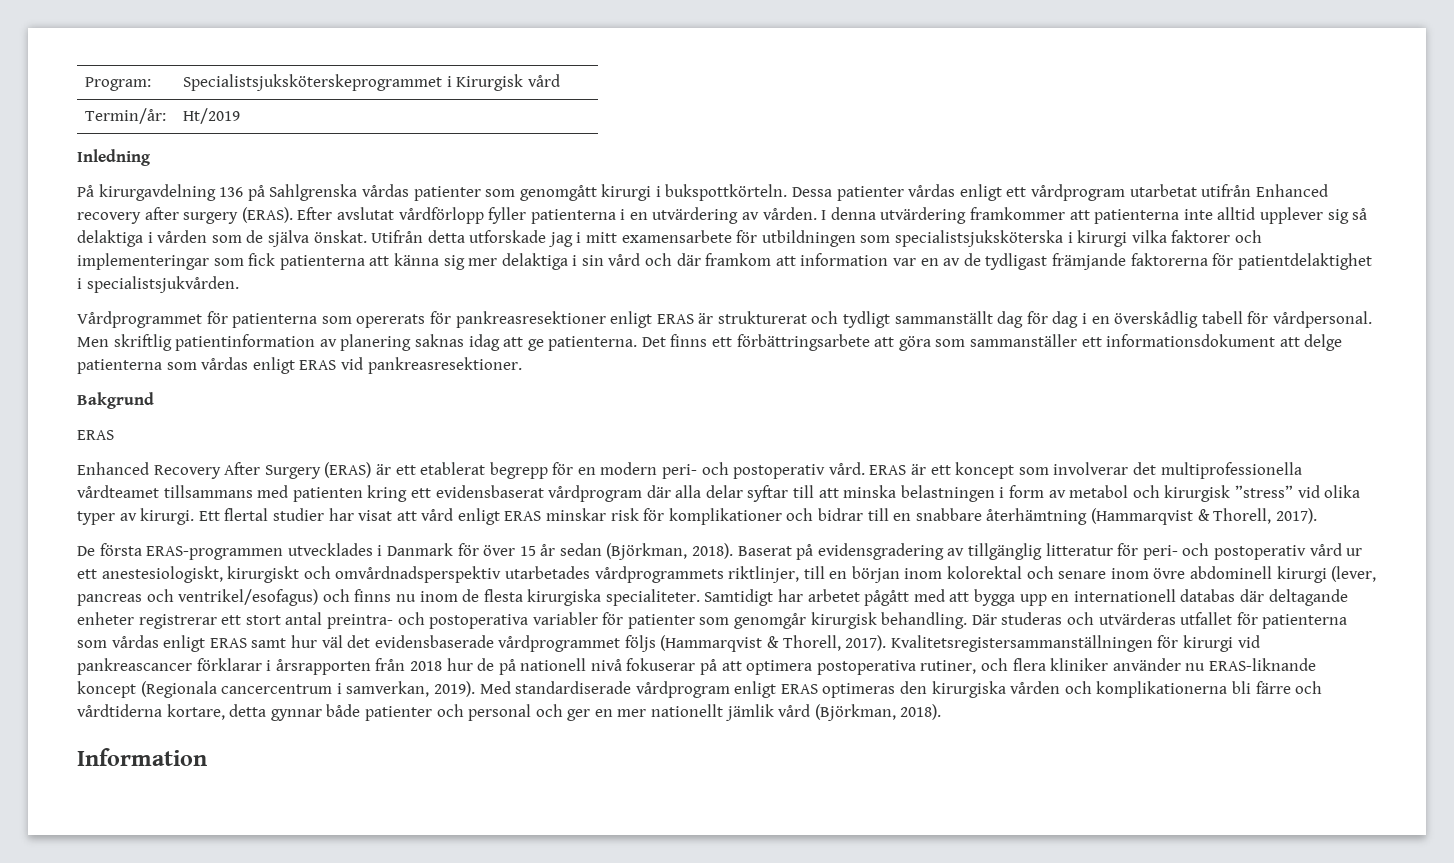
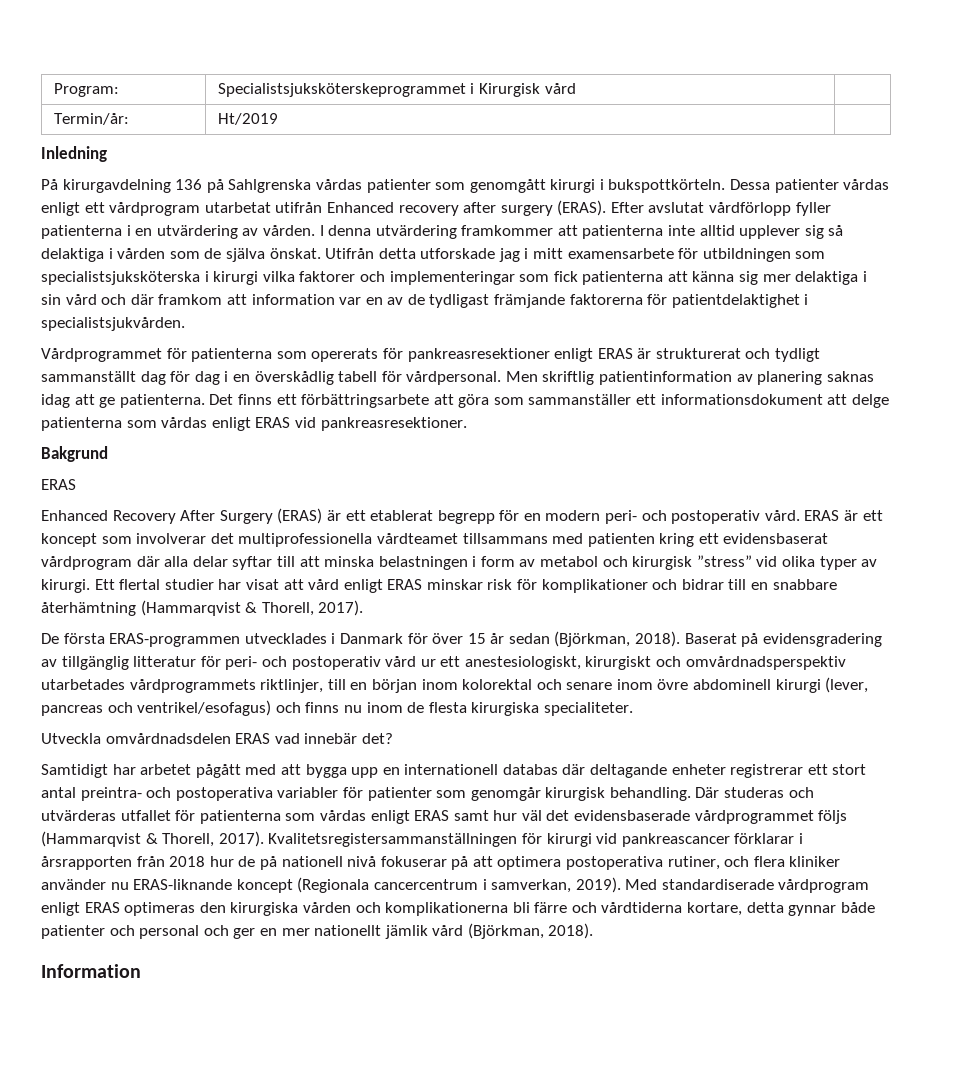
(700, 597) none -> [41,733,393,744] // Utveckla omvårdnadsdelen ERAS vad innebär det? //

